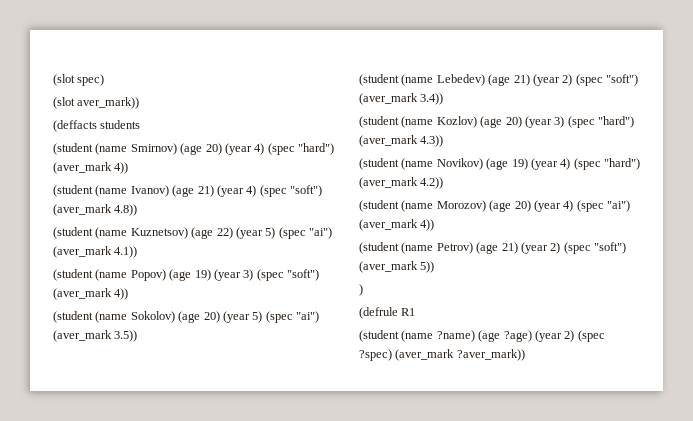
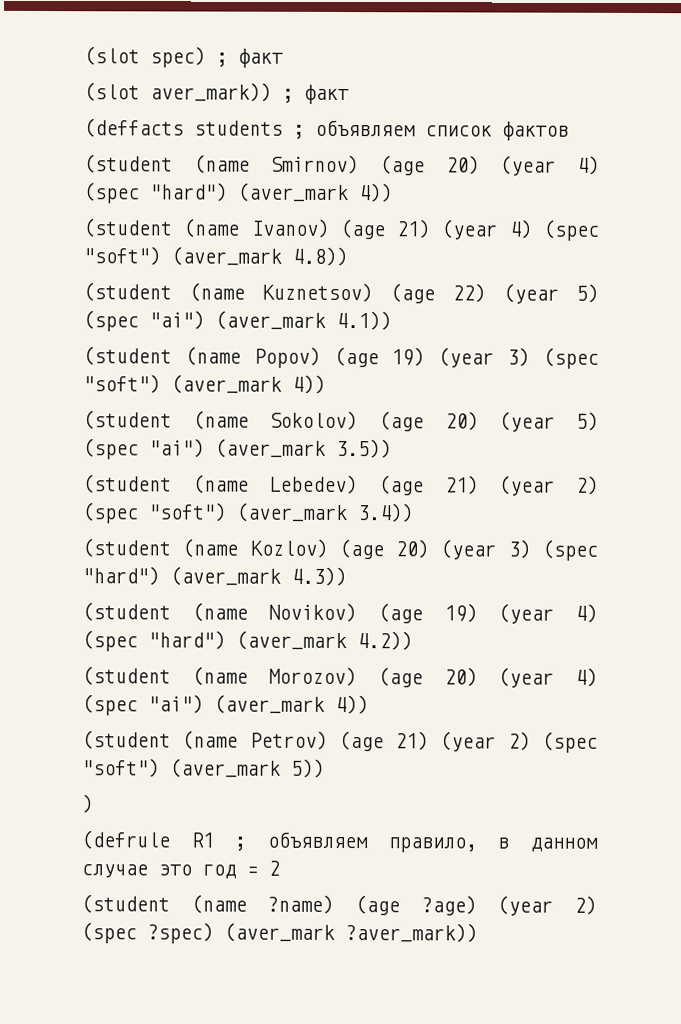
(105, 80) none -> [216,48,283,68] ; факт
(140, 103) none -> [282,84,349,105] ; факт
(141, 124) none -> [293,119,569,141] ; объявляем список фактов
(416, 312) none -> [234,831,598,853] [81,860,280,879] ; объявляем правило, в данном случае это год = 2

